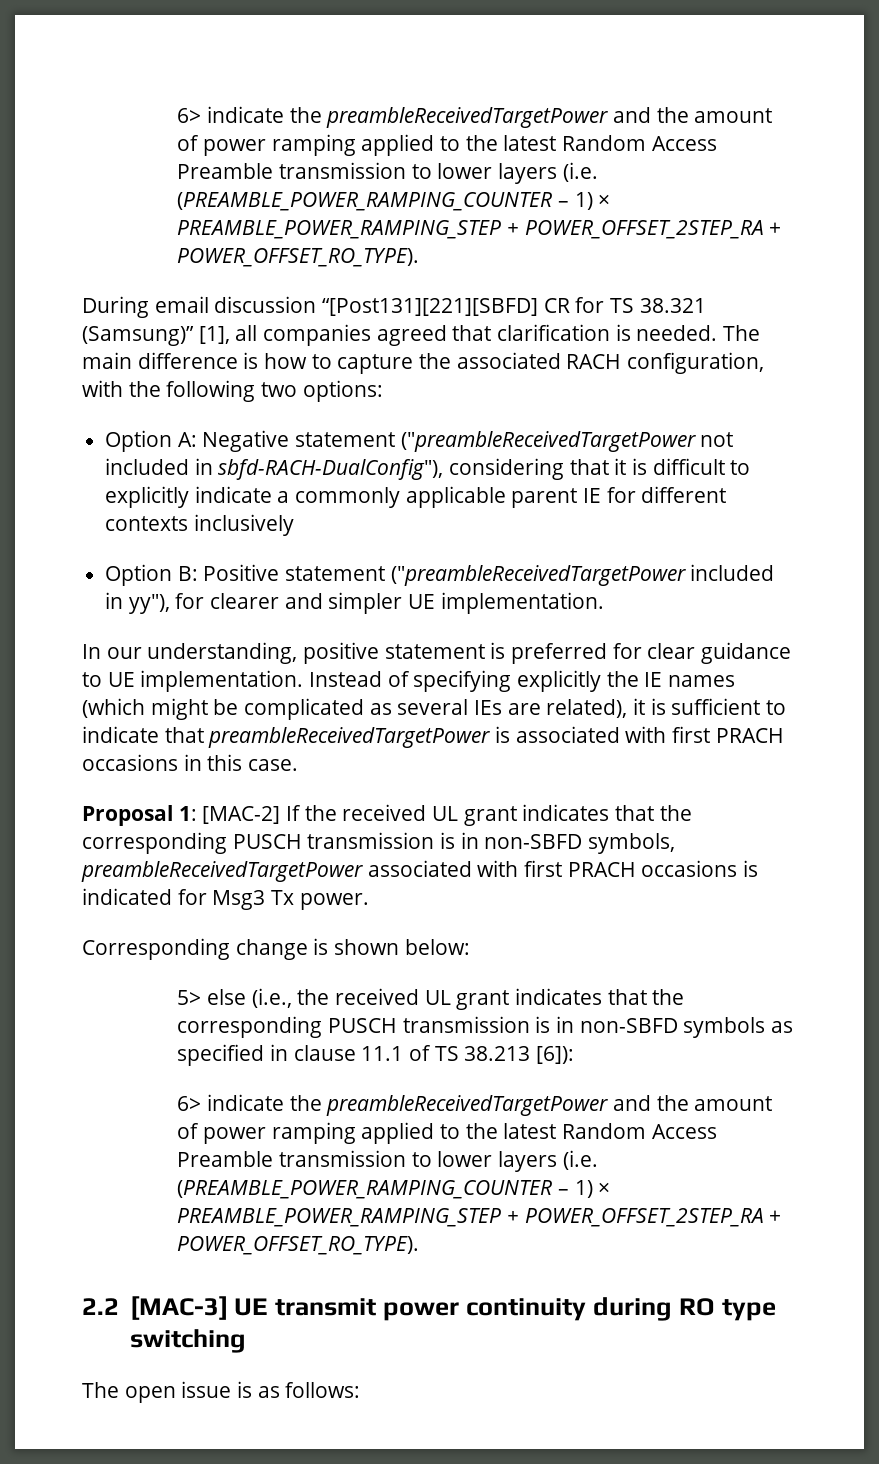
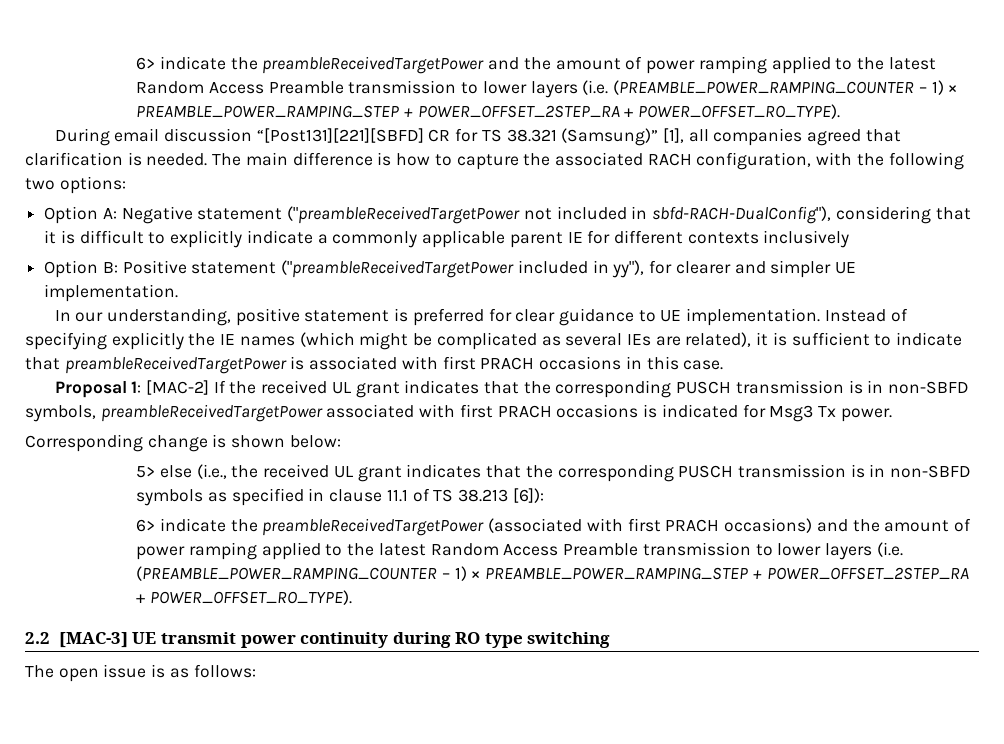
(609, 1105) none -> [488,518,813,533] (associated with first PRACH occasions)

